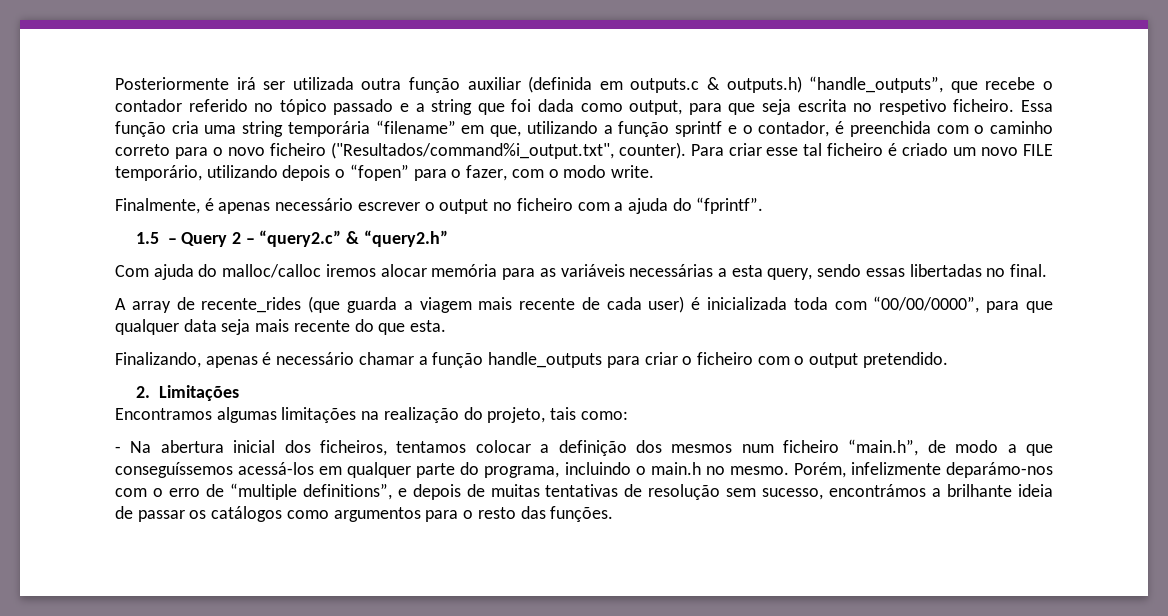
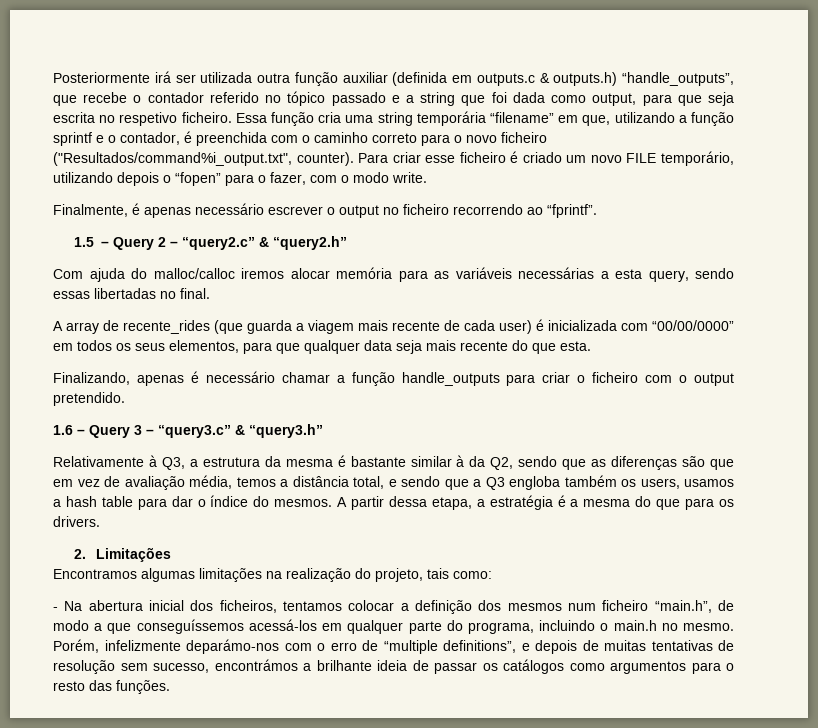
[803,143,823,156] tal -> (456, 159) none
[577,198,692,214] com a ajuda do -> [453,204,543,215] recorrendo ao
[793,296,980,313] toda com “00/00/0000”, -> [621,320,734,331] [53,340,239,353] com “00/00/0000” em todos os seus elementos,
(948, 360) none -> [53,424,323,438] [53,455,735,470] [53,475,734,490] [53,495,735,510] [53,516,100,527] // 1.6 – Query 3 – “query3.c” & “query3.h” // Relativamente à Q3, a estrutura da mesma é bastante similar à da Q2, sendo que as diferenças são que em vez de avaliação média, temos a distância total, e sendo que a Q3 engloba também os users, usamos a hash table para dar o índice do mesmos. A partir dessa etapa, a estratégia é a mesma do que para os drivers.

